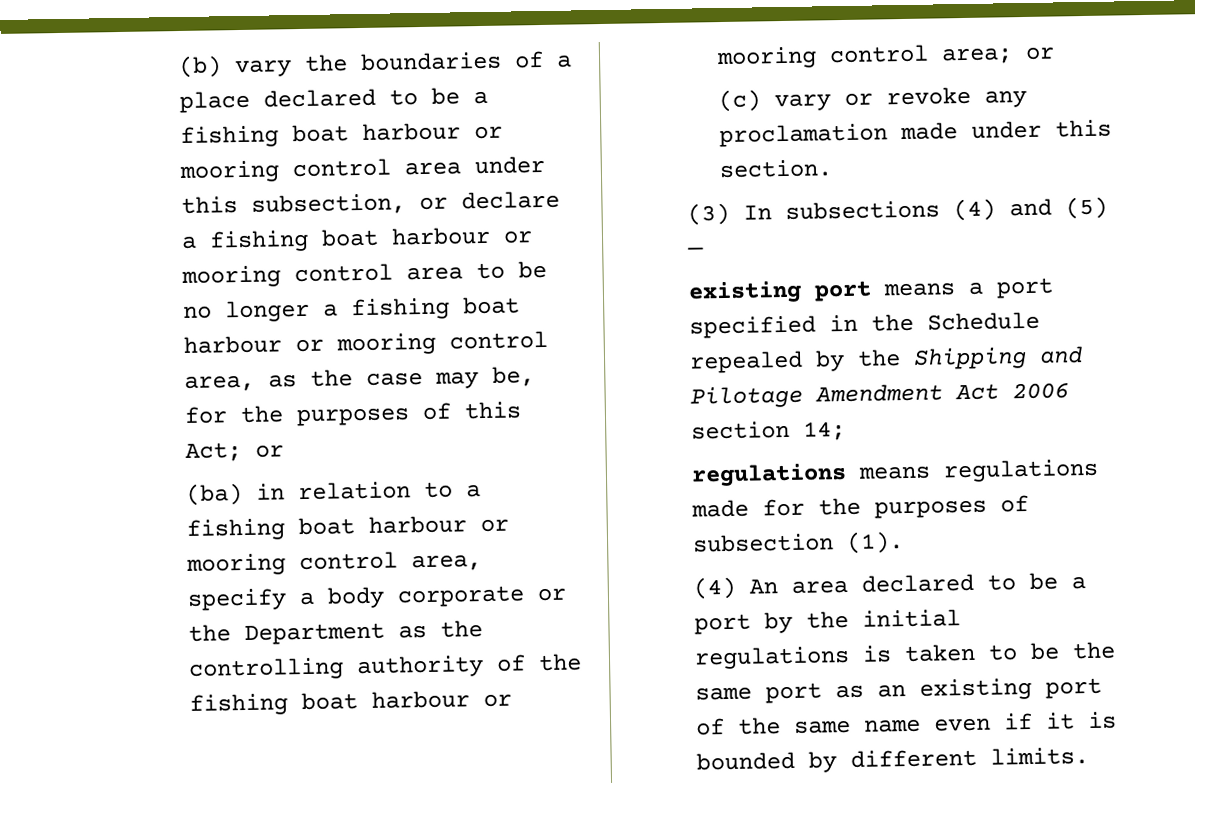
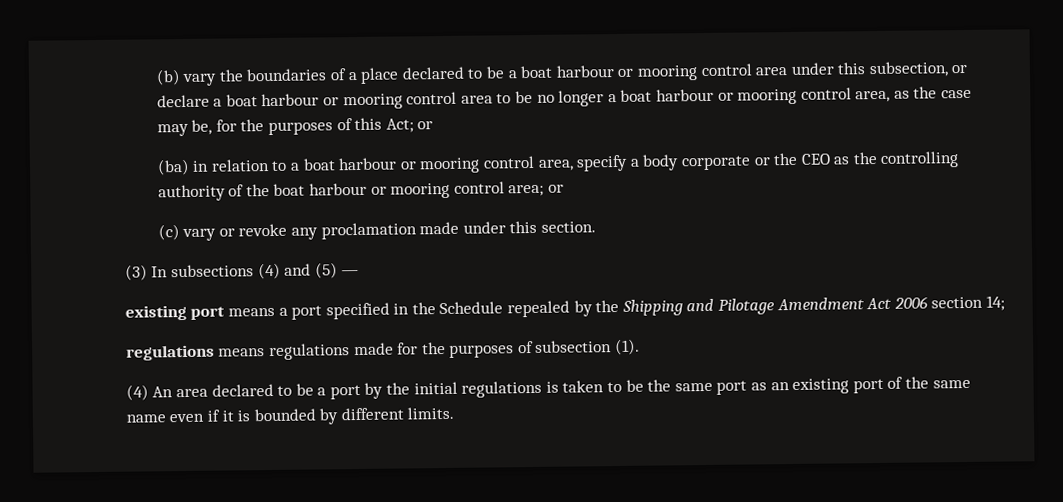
[180,125,280,148] fishing -> (518, 74) none
[209,229,310,253] fishing -> (223, 102) none
[350,297,451,321] fishing -> (617, 98) none
[186,518,286,541] fishing -> (301, 166) none
[244,622,386,645] Department -> [800,153,831,165] CEO
[189,693,289,716] fishing -> (270, 190) none

